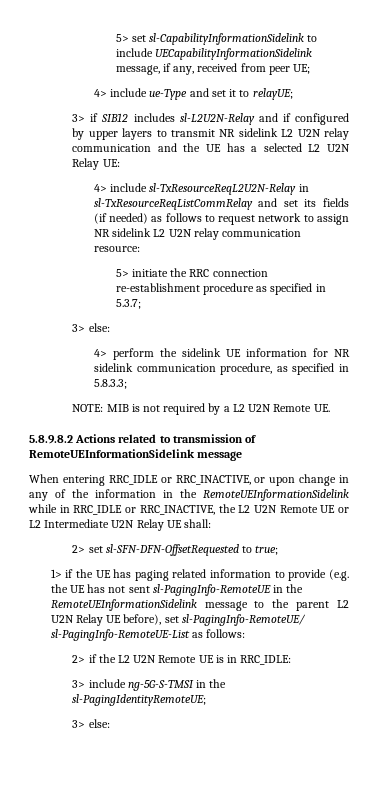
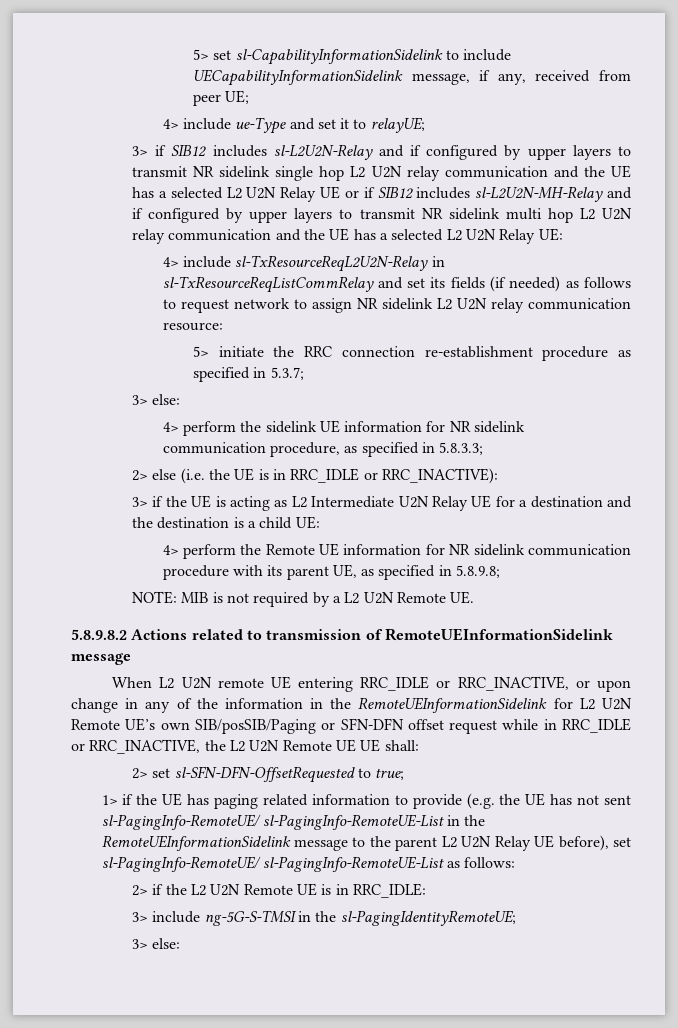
(278, 132) none -> [275,165,632,181] [132,186,633,202] [132,208,573,223] single hop L2 U2N relay communication and the UE has a selected L2 U2N Relay UE or if SIB12 includes sl-L2U2N-MH-Relay and if configured by upper layers to transmit NR sidelink multi hop
(127, 384) none -> [132,468,498,484] [132,495,632,511] [132,516,320,529] [162,543,632,559] [162,564,501,580] // 2> else (i.e. the UE is in RRC_IDLE or RRC_INACTIVE): // 3> if the UE is acting as L2 Intermediate U2N Relay UE for a destination and the destination is a child UE: // 4> perform the Remote UE information for NR sidelink communication procedure with its parent UE, as specified in 5.8.9.8;
(59, 478) none -> [159,676,291,689] L2 U2N remote UE
(349, 495) none -> [553,698,632,710] [71,718,498,734] for L2 U2N Remote UE’s own SIB/posSIB/Paging or SFN-DFN offset request
[337,507,349,513] [29,519,164,531] or L2 Intermediate U2N Relay -> (356, 745) none
[152,584,271,596] sl-PagingInfo-RemoteUE -> [101,814,444,830] sl-PagingInfo-RemoteUE/ sl-PagingInfo-RemoteUE-List

